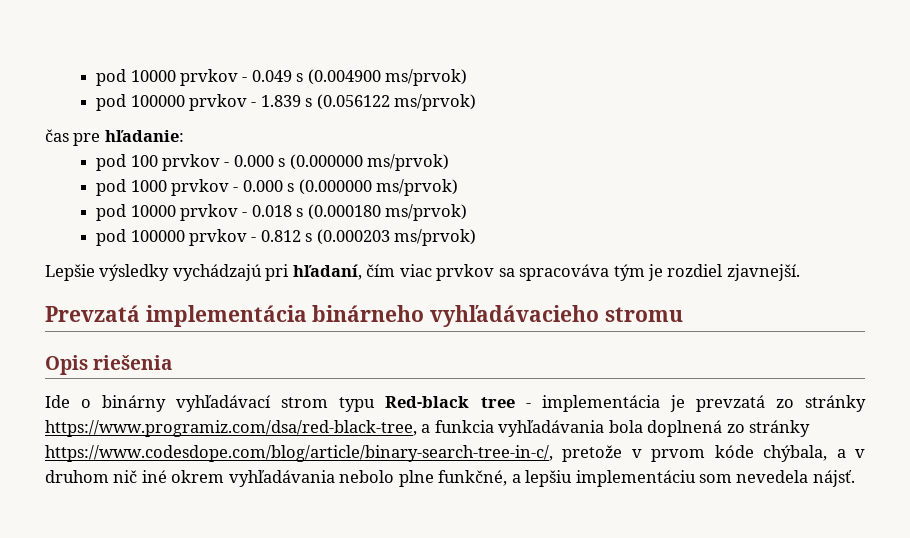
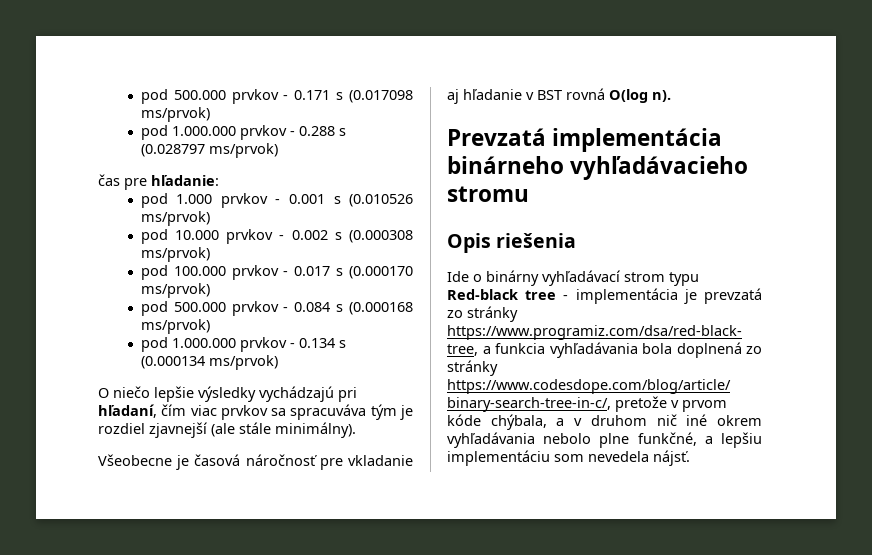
[96,69,468,86] [96,94,390,111] pod 10000 prvkov - 0.049 s (0.004900 ms/prvok) // pod 100000 prvkov - 1.839 s (0.056122 -> [140,89,413,104] [140,107,210,122] [140,125,346,140] [140,144,205,157] pod 500.000 prvkov - 0.171 s (0.017098 ms/prvok) // pod 1.000.000 prvkov - 0.288 s (0.028797
[130,154,450,171] [96,179,459,196] [96,204,468,221] [96,229,477,246] [45,264,95,281] 100 prvkov - 0.000 s (0.000000 ms/prvok) // pod 1000 prvkov - 0.000 s (0.000000 ms/prvok) // pod 10000 prvkov - 0.018 s (0.000180 ms/prvok) // pod 100000 prvkov - 0.812 s (0.000203 ms/prvok) // Lepšie -> [176,193,413,208] [140,211,210,226] [140,229,413,244] [140,247,210,262] [140,265,413,280] [140,283,210,298] [140,301,413,316] [140,319,210,334] [140,337,346,352] [140,355,278,370] [98,386,194,402] 1.000 prvkov - 0.001 s (0.010526 ms/prvok) // pod 10.000 prvkov - 0.002 s (0.000308 ms/prvok) // pod 100.000 prvkov - 0.017 s (0.000170 ms/prvok) // pod 500.000 prvkov - 0.084 s (0.000168 ms/prvok) // pod 1.000.000 prvkov - 0.134 s (0.000134 ms/prvok) // O niečo lepšie
[519,264,610,281] spracováva -> [290,404,367,420] spracuváva
[726,264,800,281] zjavnejší. -> [149,422,356,438] [98,454,413,470] [447,88,671,104] zjavnejší (ale stále minimálny). // Všeobecne je časová náročnosť pre vkladanie aj hľadanie v BST rovná O(log n).

